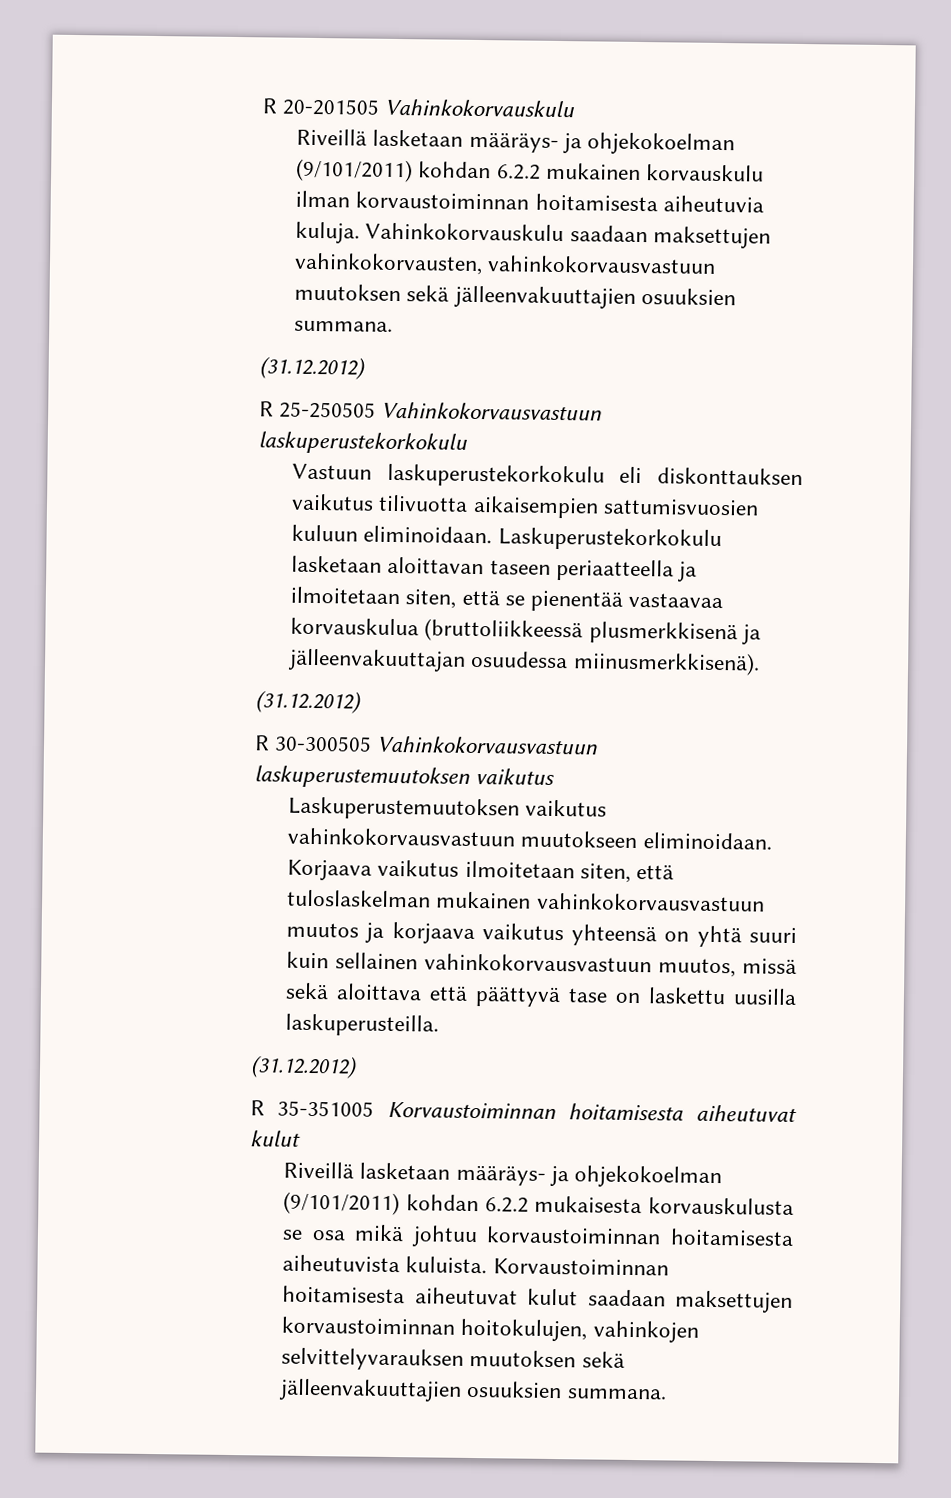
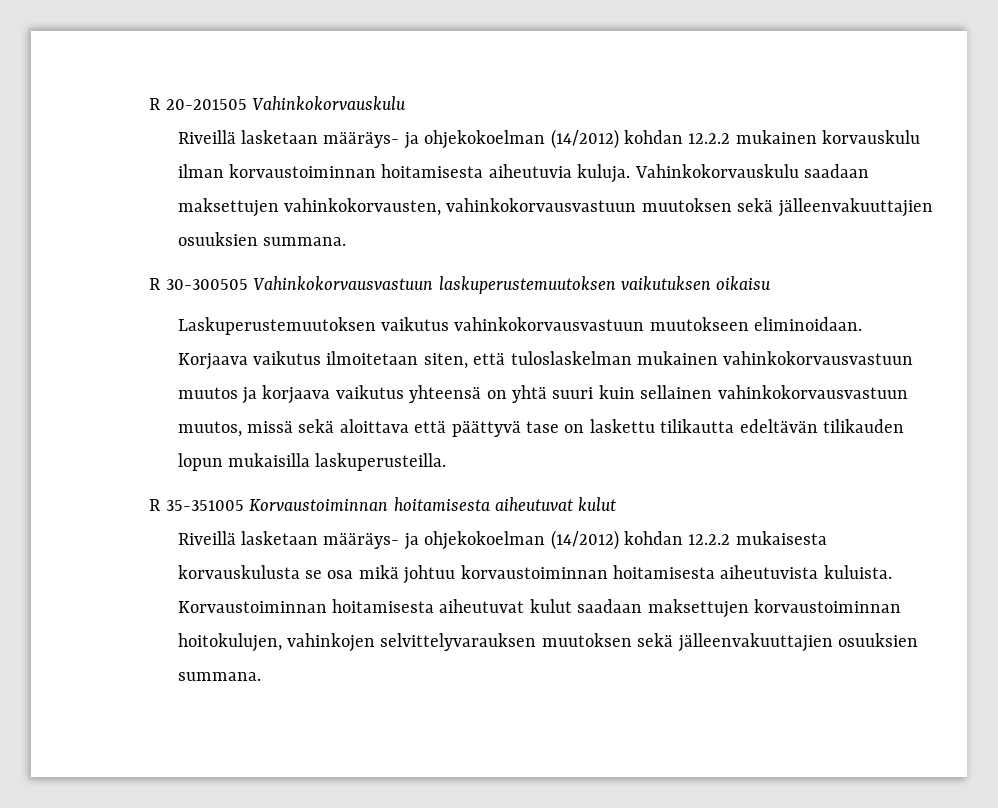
[296,158,541,183] (9/101/2011) kohdan 6.2.2 -> [550,129,731,149] (14/2012) kohdan 12.2.2
[258,356,366,380] [258,401,603,421] [257,431,468,455] [292,463,803,488] [291,493,759,519] [291,524,722,552] [291,555,697,582] [290,586,724,612] [290,617,761,645] [288,648,760,676] [254,690,362,714] // (31.12.2012) // R 25-250505 Vahinkokorvausvastuun laskuperustekorkokulu // Vastuun laskuperustekorkokulu eli diskonttauksen vaikutus tilivuotta aikaisempien sattumisvuosien kuluun eliminoidaan. Laskuperustekorkokulu lasketaan aloittavan taseen periaatteella ja ilmoitetaan siten, että se pienentää vastaavaa korvauskulua (bruttoliikkeessä plusmerkkisenä ja jälleenvakuuttajan osuudessa miinusmerkkisenä). // (31.12.2012) -> (347, 241) none
[475,768,556,785] vaikutus -> [621,276,772,290] vaikutuksen oikaisu
[733,988,798,1006] uusilla -> [660,419,905,433] [177,453,311,471] tilikautta edeltävän tilikauden lopun mukaisilla
[249,1055,358,1079] // (31.12.2012) -> (447, 462) none
[283,1191,529,1216] (9/101/2011) kohdan 6.2.2 -> [550,530,731,550] (14/2012) kohdan 12.2.2

